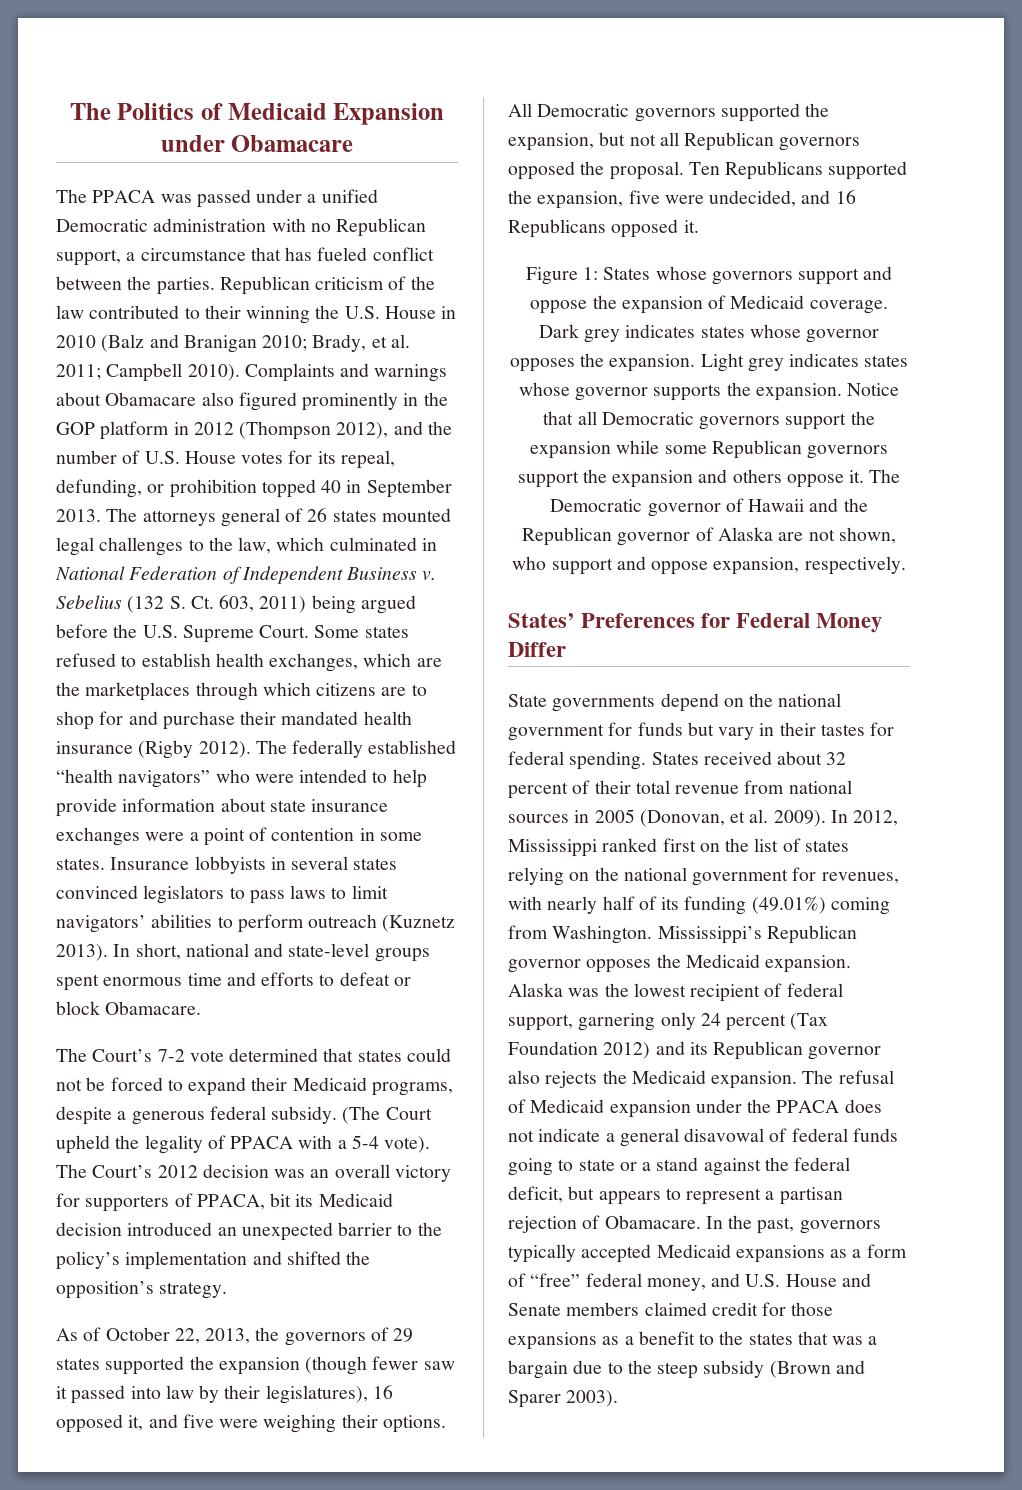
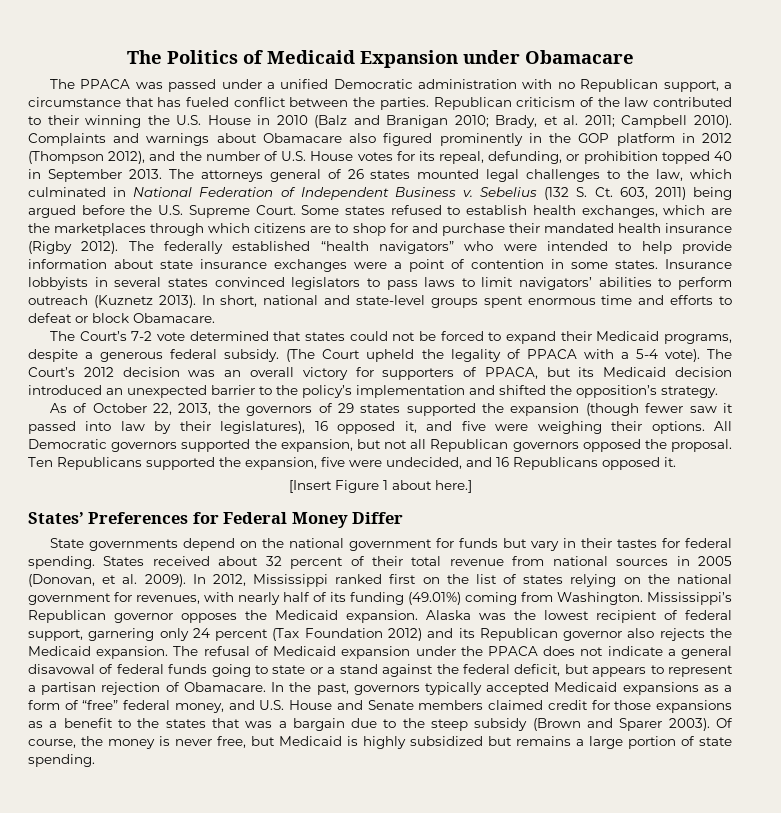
[270,1193,292,1207] bit -> [546,367,571,377] but
[525,266,893,285] [530,295,888,314] [538,324,880,343] [509,353,909,372] [518,382,900,401] [543,411,875,430] [529,440,889,459] [517,469,901,488] [550,498,868,517] [522,527,896,546] [512,556,906,575] Figure 1: States whose governors support and oppose the expansion of Medicaid coverage. Dark grey indicates states whose governor opposes the expansion. Light grey indicates states whose governor supports the expansion. Notice that all Democratic governors support the expansion while some Republican governors support the expansion and others oppose it. The Democratic governor of Hawaii and the Republican governor of Alaska are not shown, who support and oppose expansion, respectively. -> [288,480,472,493] [Insert Figure 1 about here.]
(619, 1398) none -> [715,718,733,728] [28,736,732,749] [28,754,95,767] Of course, the money is never free, but Medicaid is highly subsidized but remains a large portion of state spending.

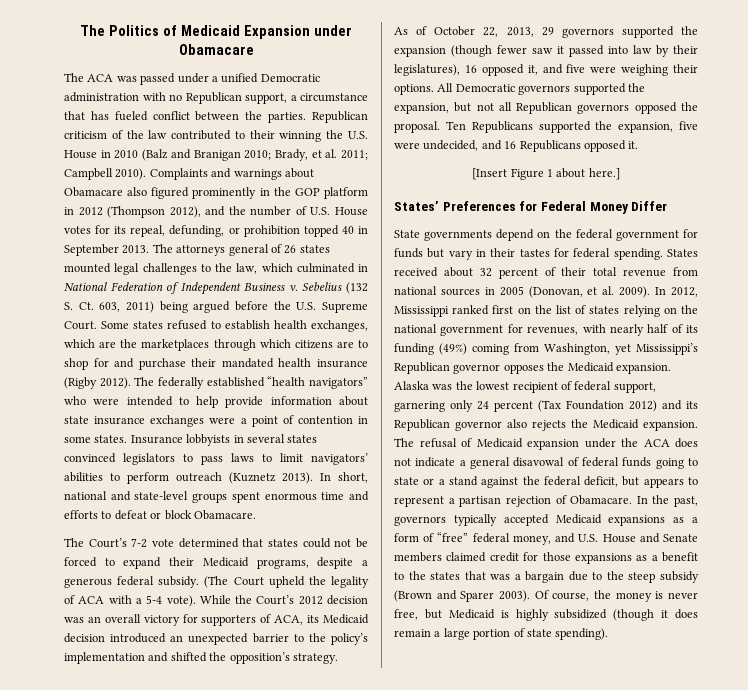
[80,79,131,89] PPACA -> [87,74,114,82] ACA
[526,349,577,359] PPACA -> [78,596,105,604] ACA
[707,349,732,359] The -> [199,595,253,604] While the
[484,367,571,379] PPACA, but -> [274,615,304,625] ACA,
[217,403,401,416] the governors of 29 states -> [541,27,614,38] 29 governors
[288,538,344,548] national -> [575,229,613,239] federal
[408,592,461,605] (49.01%) -> [439,343,467,355] (49%)
[557,592,643,605] Washington. -> [544,343,631,355] Washington, yet
[487,646,538,656] PPACA -> [643,439,670,447] ACA
[488,736,571,746] but remains -> [613,609,698,621] [394,629,431,637] (though it does remain
[28,754,95,767] spending. -> [555,628,609,640] spending).

